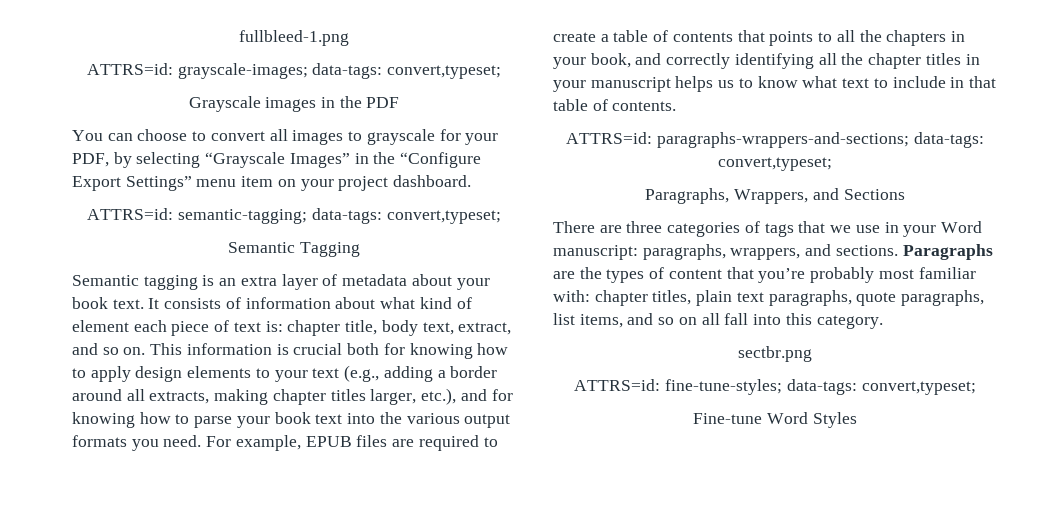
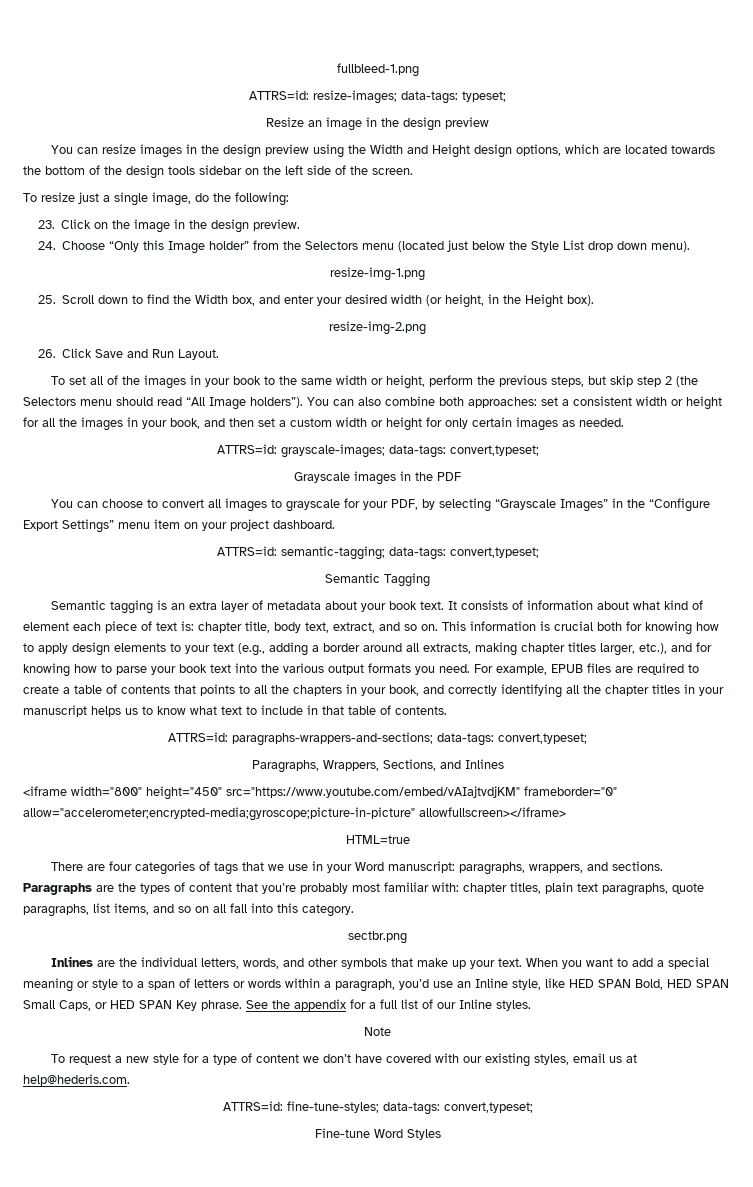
(349, 38) none -> [249,90,506,104] [266,117,489,131] [51,144,716,158] [23,165,413,179] [23,192,289,206] [37,219,301,233] [37,240,691,254] [330,267,425,281] [37,294,595,308] [329,321,426,335] [37,348,220,360] [51,375,699,389] [23,396,722,410] [23,417,624,431] // ATTRS=id: resize-images; data-tags: typeset; // Resize an image in the design preview // You can resize images in the design preview using the Width and Height design options, which are located towards the bottom of the design tools sidebar on the left side of the screen. // To resize just a single image, do the following: // 23. Click on the image in the design preview. // 24. Choose “Only this Image holder” from the Selectors menu (located just below the Style List drop down menu). // resize-img-1.png // 25. Scroll down to find the Width box, and enter your desired width (or height, in the Height box). // resize-img-2.png // 26. Click Save and Run Layout. // To set all of the images in your book to the same width or height, perform the previous steps, but skip step 2 (the Selectors menu should read “All Image holders”). You can also combine both approaches: set a consistent width or height for all the images in your book, and then set a custom width or height for only certain images as needed.
[812,188,905,200] and Sections -> [382,759,504,771] [23,786,617,800] [23,807,566,821] [345,835,410,844] Sections, and Inlines // <iframe width="800" height="450" src="https://www.youtube.com/embed/vAIajtvdjKM" frameborder="0" allow="accelerometer;encrypted-media;gyroscope;picture-in-picture" allowfullscreen></iframe> // HTML=true
[626,221,663,233] three -> [109,861,133,871] four
(812, 354) none -> [51,956,710,969] [23,978,729,992] [23,999,531,1011] [364,1027,391,1036] [51,1053,638,1067] [23,1074,130,1086] // Inlines are the individual letters, words, and other symbols that make up your text. When you want to add a special meaning or style to a span of letters or words within a paragraph, you’d use an Inline style, like HED SPAN Bold, HED SPAN Small Caps, or HED SPAN Key phrase. See the appendix for a full list of our Inline styles. // Note // To request a new style for a type of content we don’t have covered with our existing styles, email us at help@hederis.com.

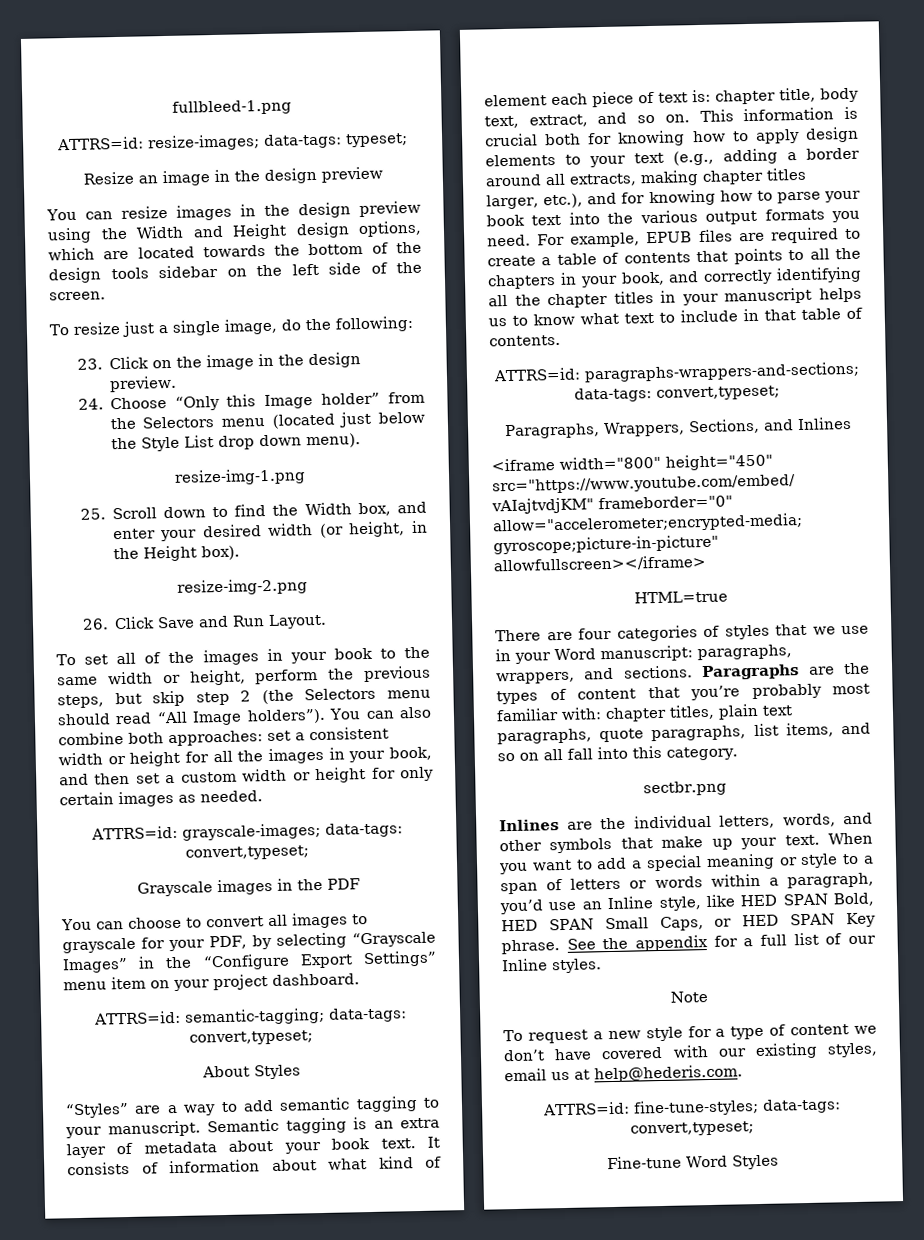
[325,573,430,587] Semantic Tagging // -> [202,1064,301,1080] [65,1096,440,1119] [65,1120,201,1139] About Styles // “Styles” are a way to add semantic tagging to your manuscript.
[214,862,239,875] tags -> [724,624,770,640] styles

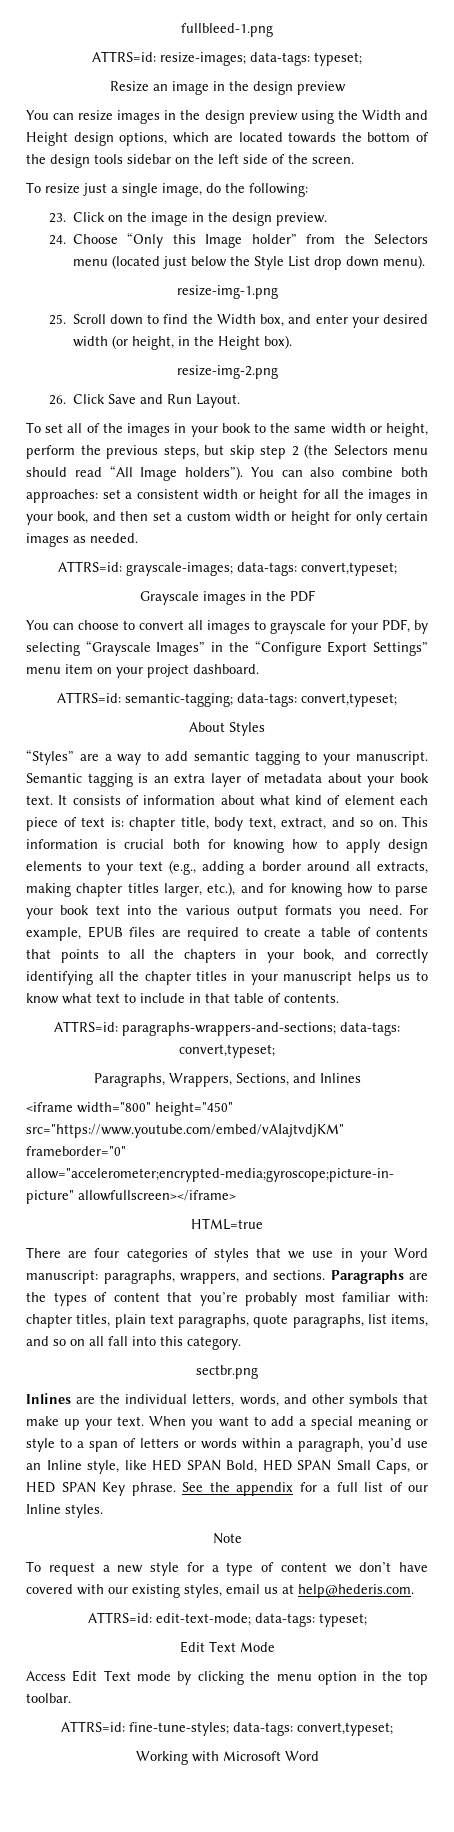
(743, 1073) none -> [87,1612,367,1627] [179,1641,275,1653] [26,1670,429,1685] [26,1693,71,1703] // ATTRS=id: edit-text-mode; data-tags: typeset; // Edit Text Mode // Access Edit Text mode by clicking the menu option in the top toolbar.
[607,1154,779,1170] Fine-tune Word Styles -> [135,1751,319,1765] Working with Microsoft Word

